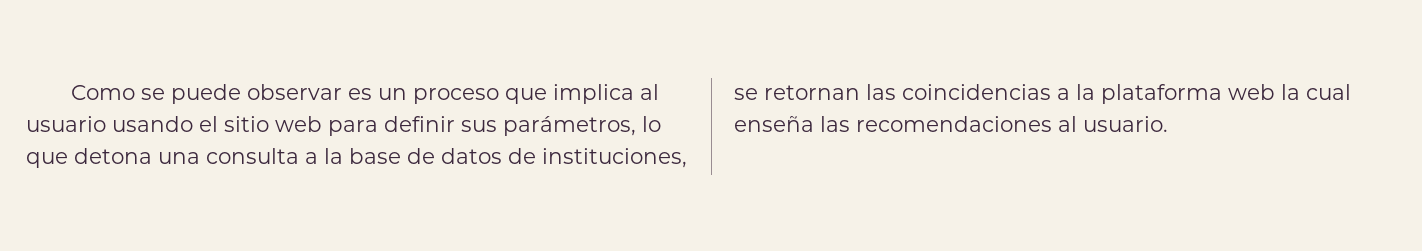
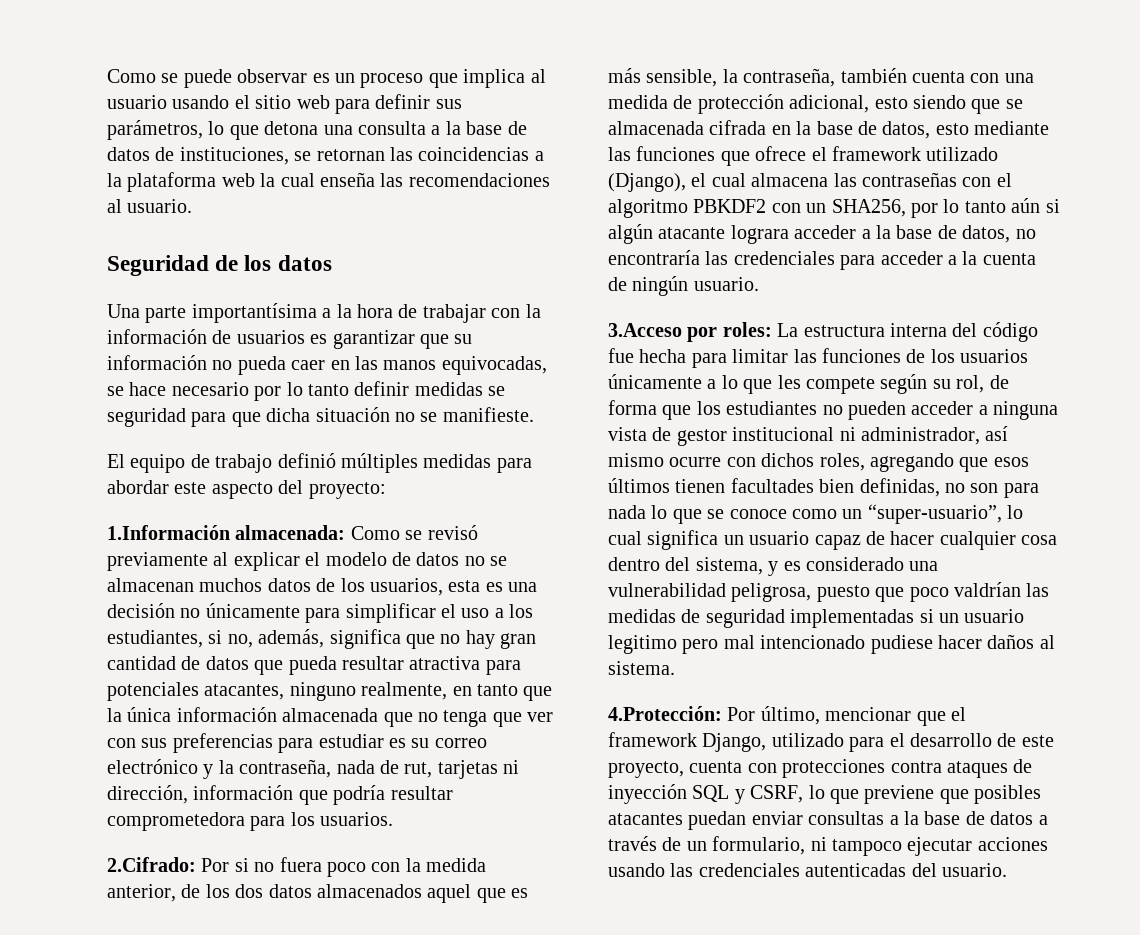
(1168, 124) none -> [107,255,332,276] [107,303,541,323] [107,329,473,349] [107,355,547,375] [107,381,506,401] [107,407,534,427] [107,453,532,473] [107,480,386,499] [107,525,478,540] [107,552,508,571] [107,578,538,596] [107,603,534,623] [107,629,537,649] [107,656,521,675] [107,682,553,701] [107,707,554,727] [107,733,487,753] [107,759,520,779] [107,785,453,805] [107,812,394,831] [107,857,487,877] [107,884,529,903] [608,68,1034,87] [608,94,1023,114] [608,120,1050,139] [608,146,999,166] [608,172,1012,192] [608,198,1060,218] [608,224,1036,244] [608,250,1036,270] [608,276,759,296] [608,322,1038,342] [608,348,1029,368] [608,374,1009,394] [608,400,1059,420] [608,426,1009,446] [608,453,1029,472] [608,478,1039,498] [608,504,1024,524] [608,530,1058,550] [608,557,939,576] [608,582,1050,602] [608,609,1025,628] [608,634,1055,654] [608,661,675,675] [608,706,966,726] [608,732,1054,752] [608,759,1033,778] [608,784,1042,804] [608,811,1048,830] [608,836,1048,856] [608,863,1007,877] // Seguridad de los datos // Una parte importantísima a la hora de trabajar con la información de usuarios es garantizar que su información no pueda caer en las manos equivocadas, se hace necesario por lo tanto definir medidas se seguridad para que dicha situación no se manifieste. // El equipo de trabajo definió múltiples medidas para abordar este aspecto del proyecto: // 1.Información almacenada: Como se revisó previamente al explicar el modelo de datos no se almacenan muchos datos de los usuarios, esta es una decisión no únicamente para simplificar el uso a los estudiantes, si no, además, significa que no hay gran cantidad de datos que pueda resultar atractiva para potenciales atacantes, ninguno realmente, en tanto que la única información almacenada que no tenga que ver con sus preferencias para estudiar es su correo electrónico y la contraseña, nada de rut, tarjetas ni dirección, información que podría resultar comprometedora para los usuarios. // 2.Cifrado: Por si no fuera poco con la medida anterior, de los dos datos almacenados aquel que es más sensible, la contraseña, también cuenta con una medida de protección adicional, esto siendo que se almacenada cifrada en la base de datos, esto mediante las funciones que ofrece el framework utilizado (Django), el cual almacena las contraseñas con el algoritmo PBKDF2 con un SHA256, por lo tanto aún si algún atacante lograra acceder a la base de datos, no encontraría las credenciales para acceder a la cuenta de ningún usuario. // 3.Acceso por roles: La estructura interna del código fue hecha para limitar las funciones de los usuarios únicamente a lo que les compete según su rol, de forma que los estudiantes no pueden acceder a ninguna vista de gestor institucional ni administrador, así mismo ocurre con dichos roles, agregando que esos últimos tienen facultades bien definidas, no son para nada lo que se conoce como un “super-usuario”, lo cual significa un usuario capaz de hacer cualquier cosa dentro del sistema, y es considerado una vulnerabilidad peligrosa, puesto que poco valdrían las medidas de seguridad implementadas si un usuario legitimo pero mal intencionado pudiese hacer daños al sistema. // 4.Protección: Por último, mencionar que el framework Django, utilizado para el desarrollo de este proyecto, cuenta con protecciones contra ataques de inyección SQL y CSRF, lo que previene que posibles atacantes puedan enviar consultas a la base de datos a través de un formulario, ni tampoco ejecutar acciones usando las credenciales autenticadas del usuario.

